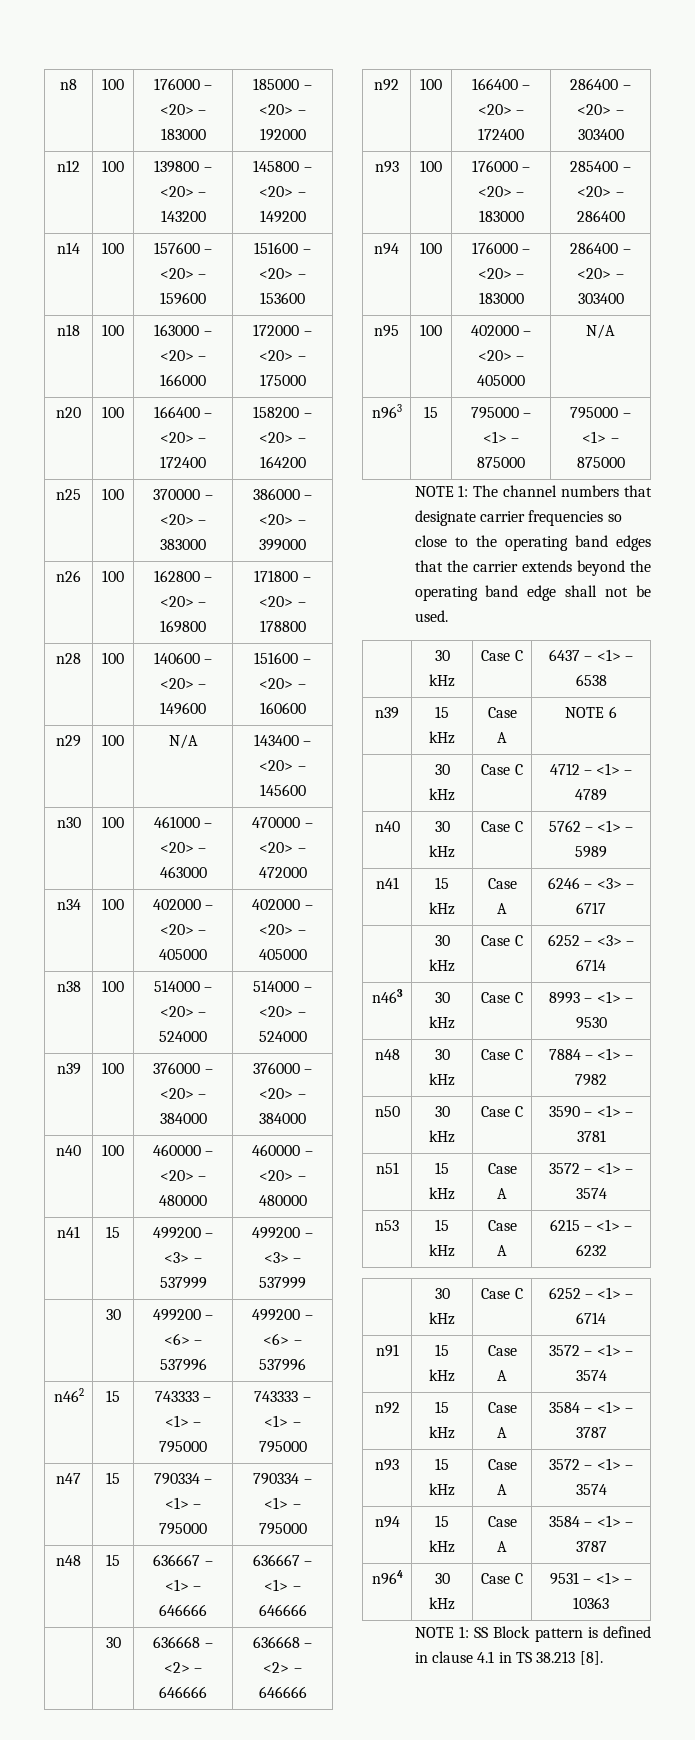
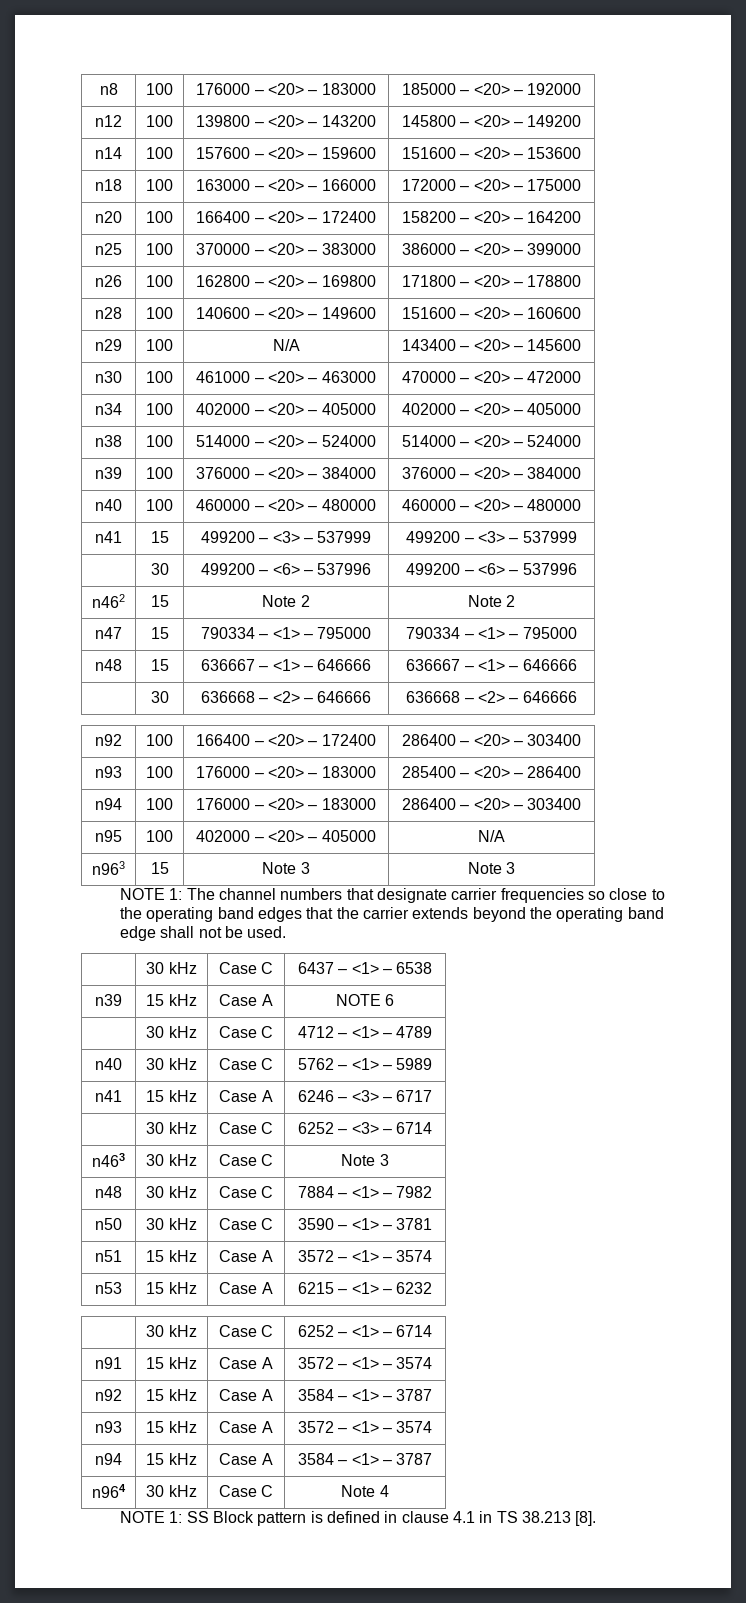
[154,1391,212,1402] [164,1415,202,1427] [159,1441,207,1453] [254,1391,311,1402] [264,1415,301,1427] [258,1441,307,1453] 743333 – <1> – 795000 | 743333 – <1> – 795000 -> [262,595,310,607] [467,595,516,607] Note 2 | Note 2
[470,407,532,419] [482,431,520,443] [477,457,525,468] [570,407,631,419] [582,431,619,443] [576,457,625,468] 795000 – <1> – 875000 | 795000 – <1> – 875000 -> [262,862,310,874] [467,862,516,874] Note 3 | Note 3
[549,991,633,1004] [575,1017,607,1029] 8993 – <1> – 9530 -> [341,1154,389,1166] Note 3
[550,1572,632,1585] [573,1597,609,1609] 9531 – <1> – 10363 -> [341,1485,389,1497] Note 4

